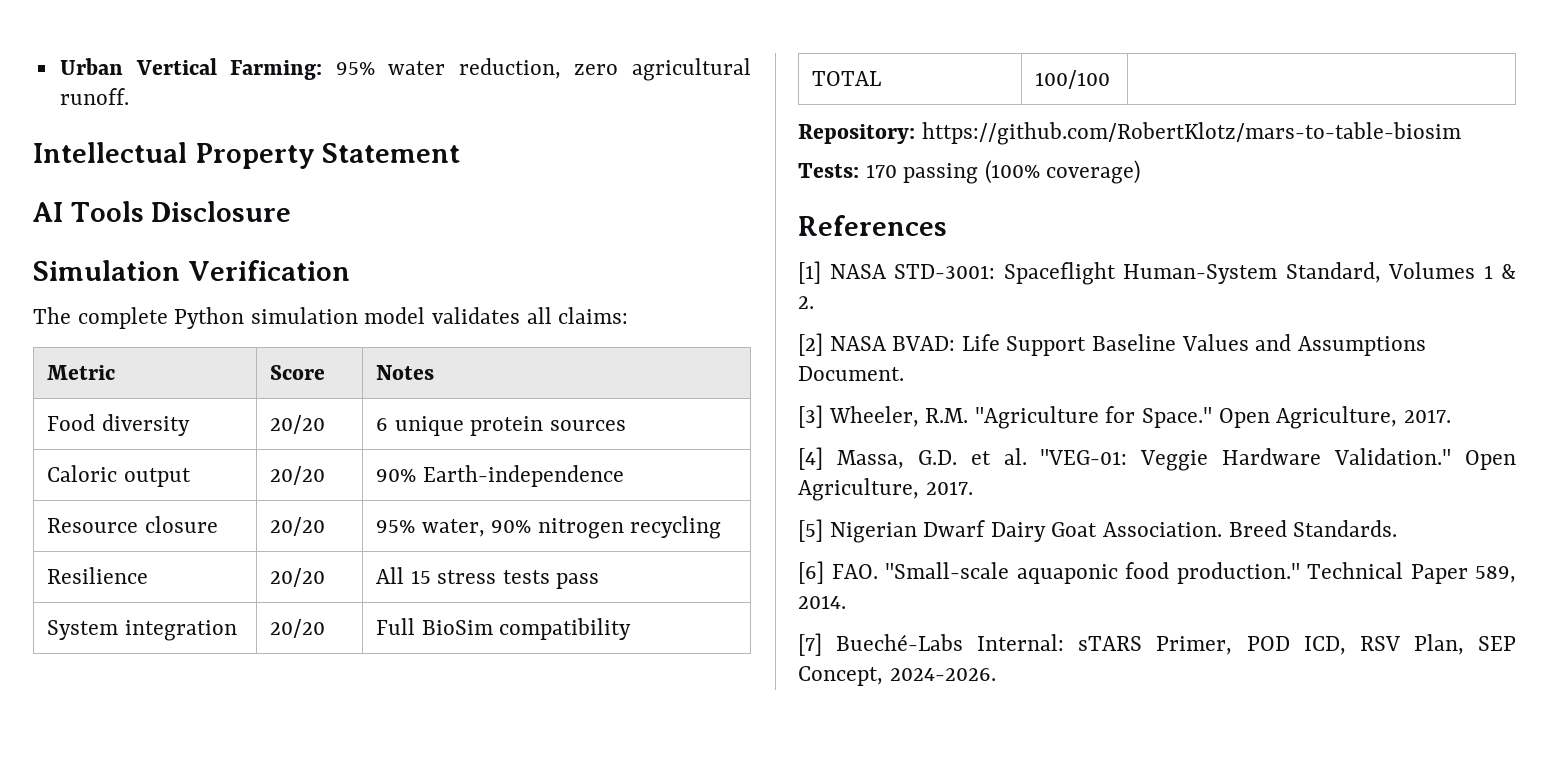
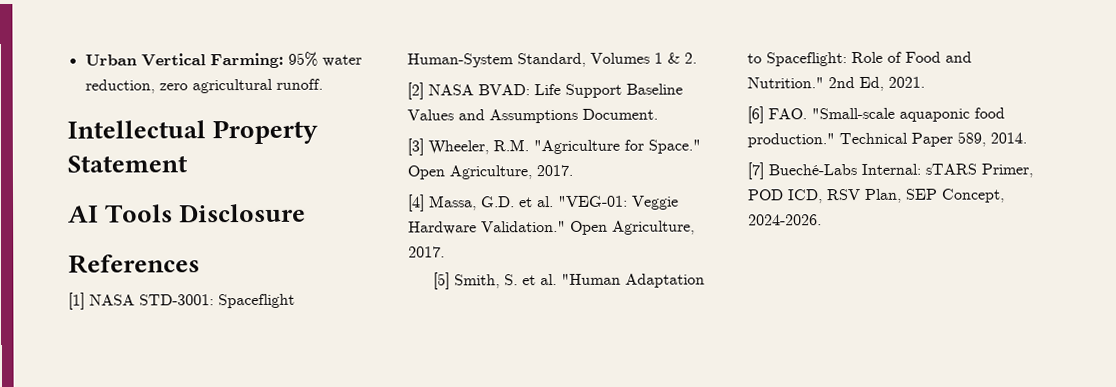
[33,260,350,281] [33,307,629,329] [46,365,115,380] [269,365,325,380] [375,365,434,380] [46,414,190,436] [269,415,325,434] [375,416,626,436] [46,465,191,487] [269,466,325,485] [375,465,624,487] [46,516,218,533] [269,517,325,536] [375,516,722,539] [46,567,148,584] [269,568,325,587] [375,567,600,589] [46,620,237,641] [269,619,325,638] [375,618,632,640] [811,71,881,86] [1034,70,1110,89] [798,122,1461,145] [798,160,1141,184] // Simulation Verification // The complete Python simulation model validates all claims: // Metric | Score | Notes // Food diversity | 20/20 | 6 unique protein sources // Caloric output | 20/20 | 90% Earth-independence // Resource closure | 20/20 | 95% water, 90% nitrogen recycling // Resilience | 20/20 | All 15 stress tests pass // System integration | 20/20 | Full BioSim compatibility // TOTAL | 100/100 | // Repository: https://github.com/RobertKlotz/mars-to-table-biosim // Tests: 170 passing (100% coverage) -> (307, 213) none
[829,520,1398,543] Nigerian Dwarf Dairy Goat Association. Breed Standards. -> [454,273,706,289] [747,51,972,67] [747,76,925,91] Smith, S. et al. "Human Adaptation to Spaceflight: Role of Food and Nutrition." 2nd Ed, 2021.

